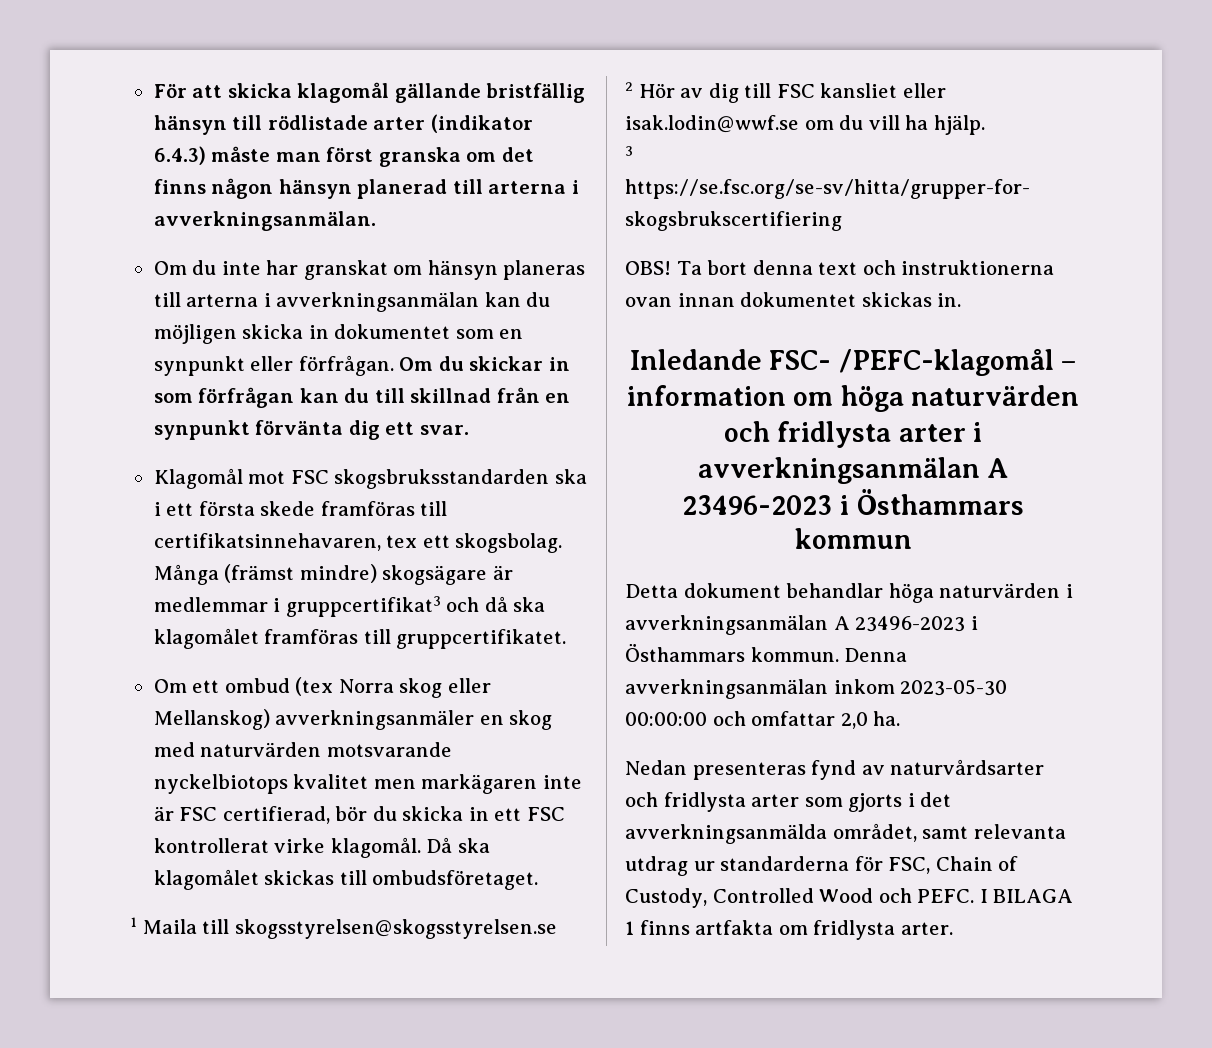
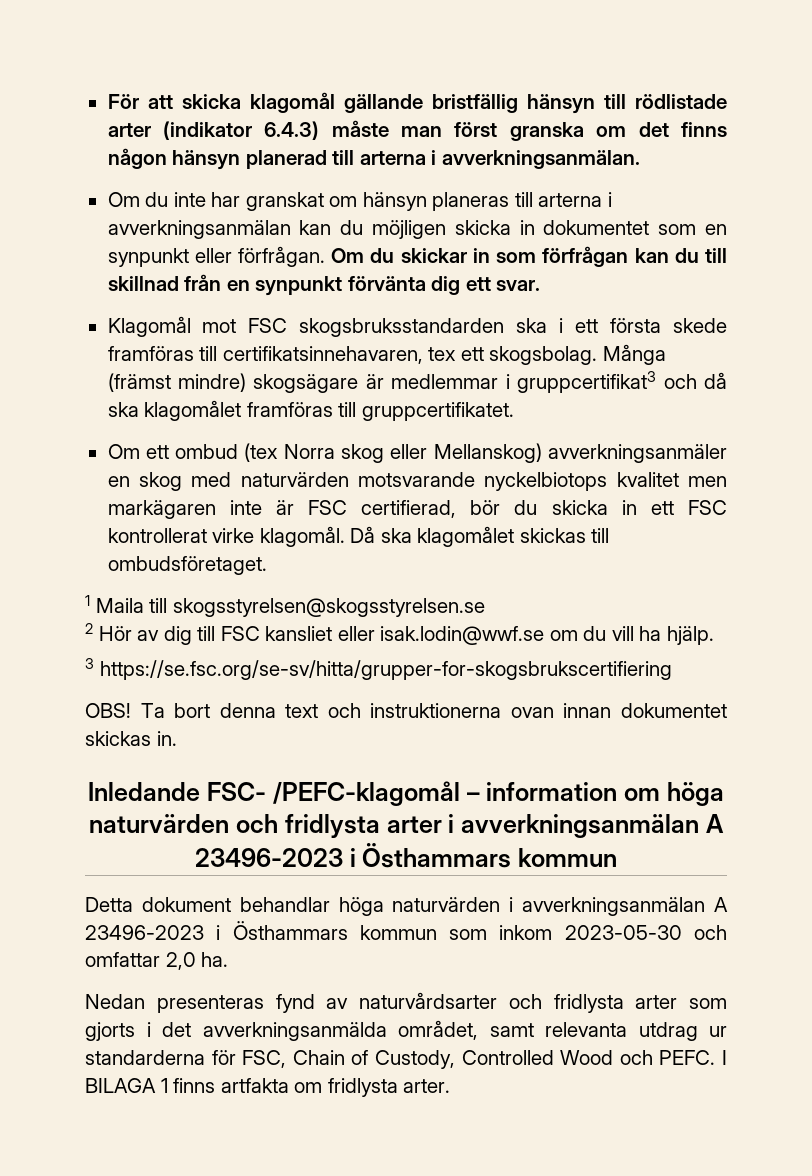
[750,647,908,662] [625,679,828,699] kommun. Denna avverkningsanmälan -> [359,925,488,940] kommun som
[625,712,707,726] 00:00:00 -> (682, 932) none

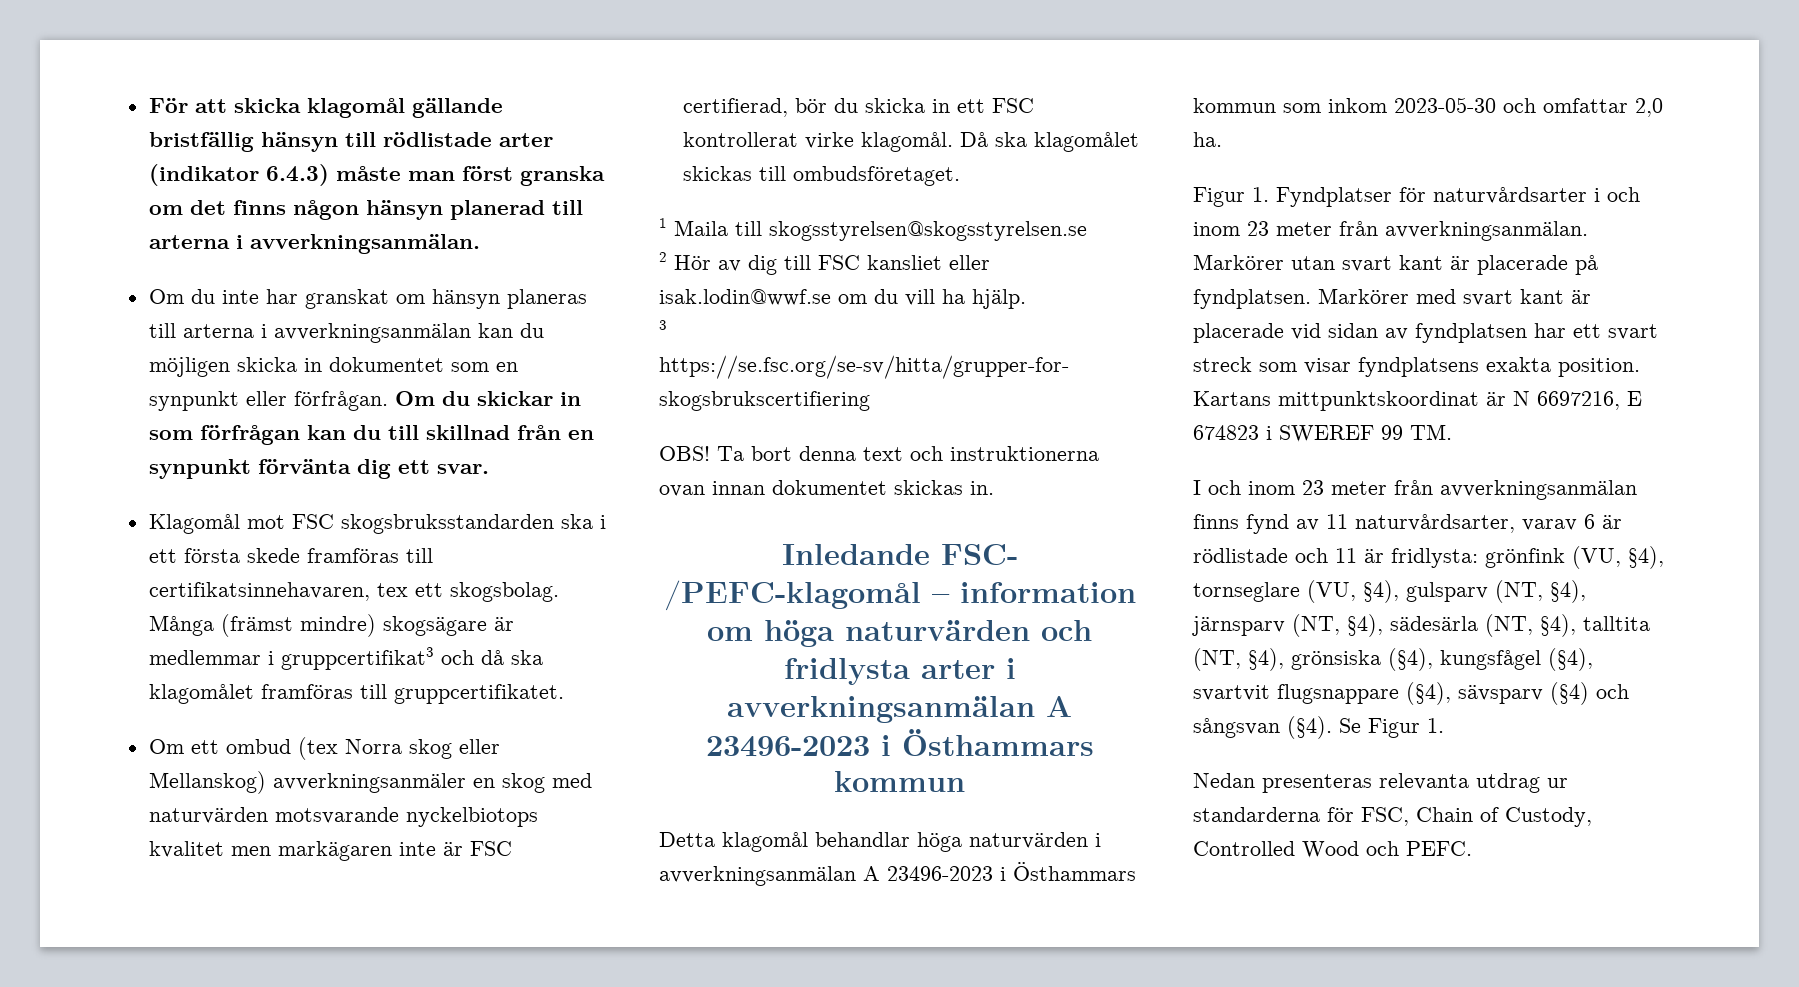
[141,897,231,912] dokument -> [722,832,808,852] klagomål
[85,992,727,1013] [85,1020,534,1041] Nedan presenteras fynd av naturvårdsarter och fridlysta arter som gjorts i det avverkningsanmälda området, samt -> [1193,187,1640,207] [1193,221,1588,241] [1193,254,1598,275] [1193,288,1591,309] [1193,323,1658,343] [1193,357,1640,377] [1193,391,1642,411] [1193,424,1452,442] [1193,480,1637,500] [1193,514,1622,534] [1193,546,1664,569] [1193,580,1586,603] [1192,614,1650,637] [1193,648,1593,671] [1193,682,1629,705] [1193,716,1444,739] [1193,773,1372,793] Figur 1. Fyndplatser för naturvårdsarter i och inom 23 meter från avverkningsanmälan. Markörer utan svart kant är placerade på fyndplatsen. Markörer med svart kant är placerade vid sidan av fyndplatsen har ett svart streck som visar fyndplatsens exakta position. Kartans mittpunktskoordinat är N 6697216, E 674823 i SWEREF 99 TM. // I och inom 23 meter från avverkningsanmälan finns fynd av 11 naturvårdsarter, varav 6 är rödlistade och 11 är fridlysta: grönfink (VU, §4), tornseglare (VU, §4), gulsparv (NT, §4), järnsparv (NT, §4), sädesärla (NT, §4), talltita (NT, §4), grönsiska (§4), kungsfågel (§4), svartvit flugsnappare (§4), sävsparv (§4) och sångsvan (§4). Se Figur 1. // Nedan presenteras
[722,1050,728,1065] [85,1078,451,1097] I BILAGA 1 finns artfakta om fridlysta arter. -> (1472, 848) none

